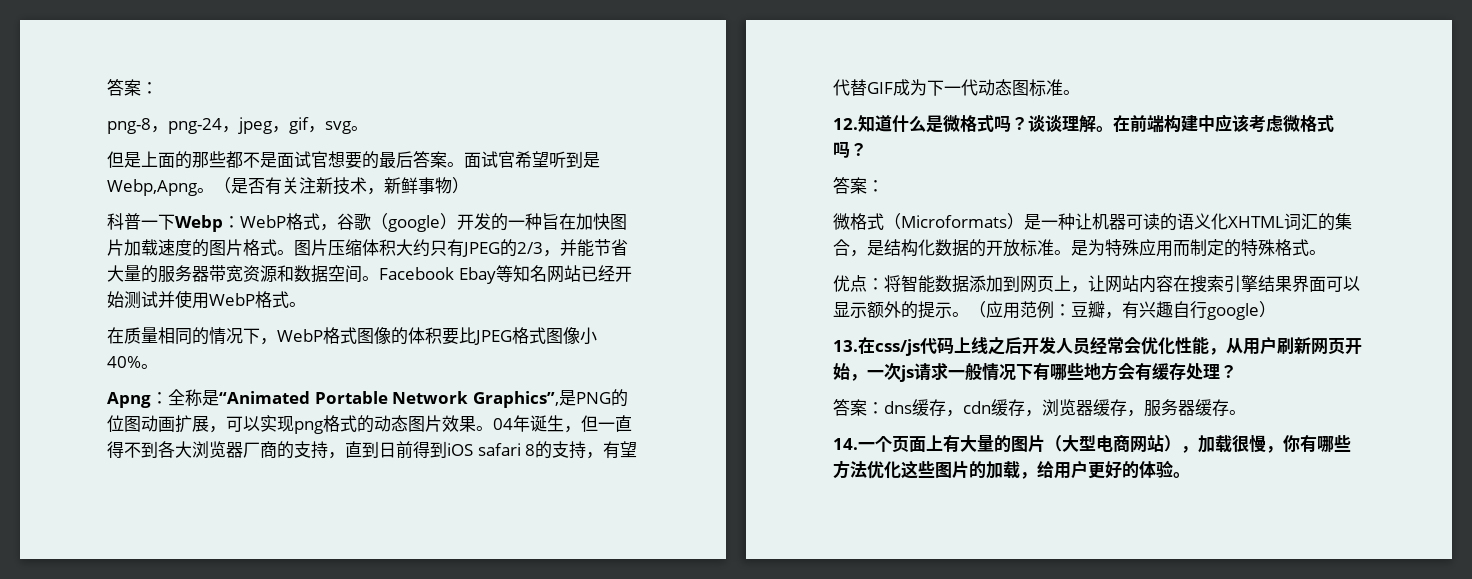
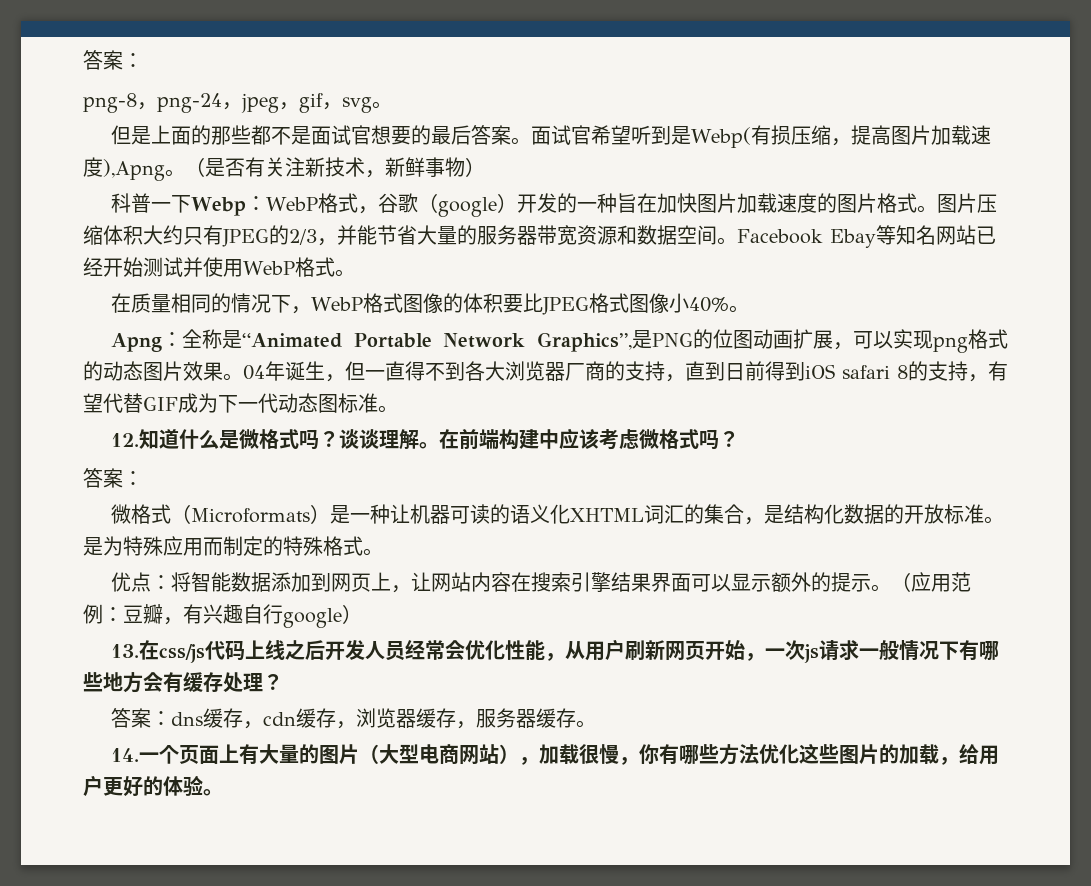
[107,179,197,196] Webp,Apng -> [690,125,991,148] [83,157,165,181] Webp(有损压缩，提高图片加载速度),Apng

